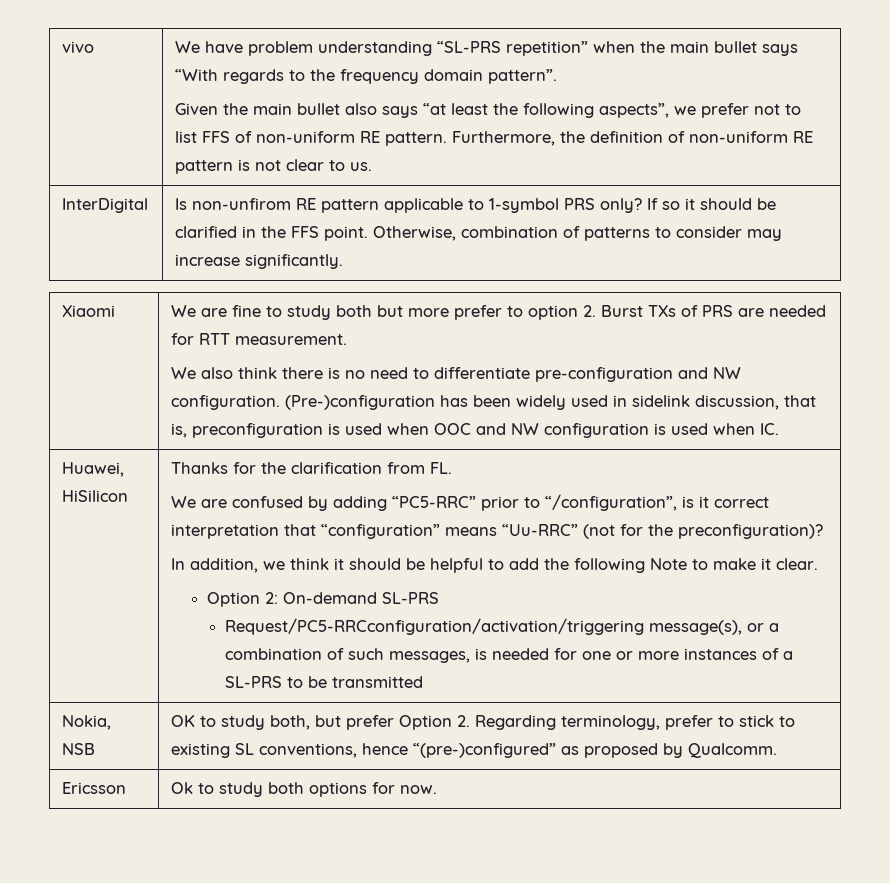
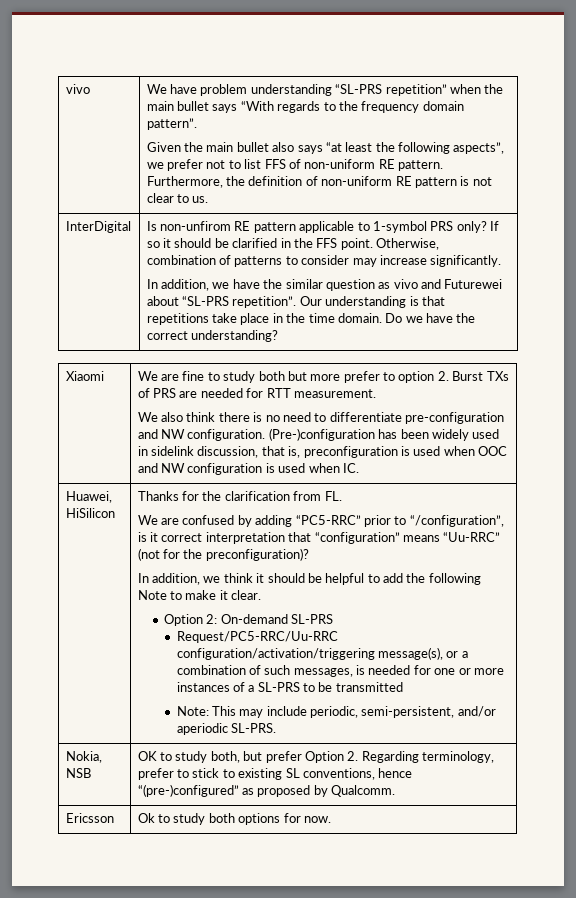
(344, 261) none -> [146,279,503,291] [146,296,445,308] [146,313,476,325] [146,330,279,342] // In addition, we have the similar question as vivo and Futurewei about “SL-PRS repetition”. Our understanding is that repetitions take place in the time domain. Do we have the correct understanding?
[224,618,644,635] Request/PC5-RRCconfiguration/activation/triggering -> [176,631,338,643] [176,648,375,660] Request/PC5-RRC/Uu-RRC configuration/activation/triggering
(423, 682) none -> [176,706,496,718] [176,723,276,735] // Note: This may include periodic, semi-persistent, and/or aperiodic SL-PRS.

